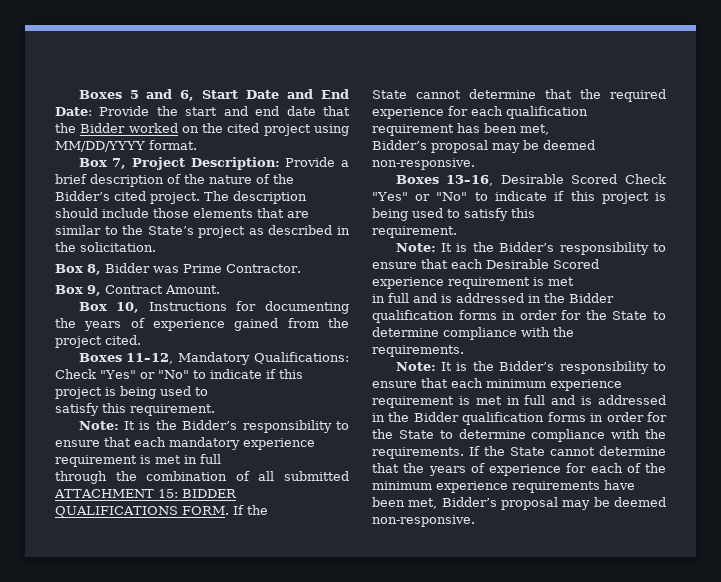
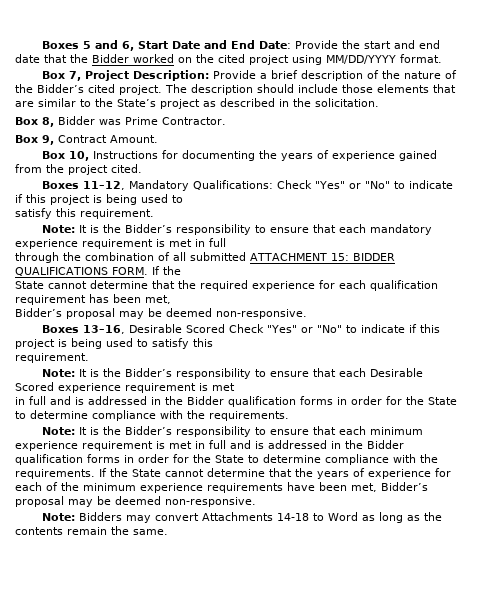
(475, 521) none -> [42,512,443,523] [15,526,168,535] // Note: Bidders may convert Attachments 14-18 to Word as long as the contents remain the same.

